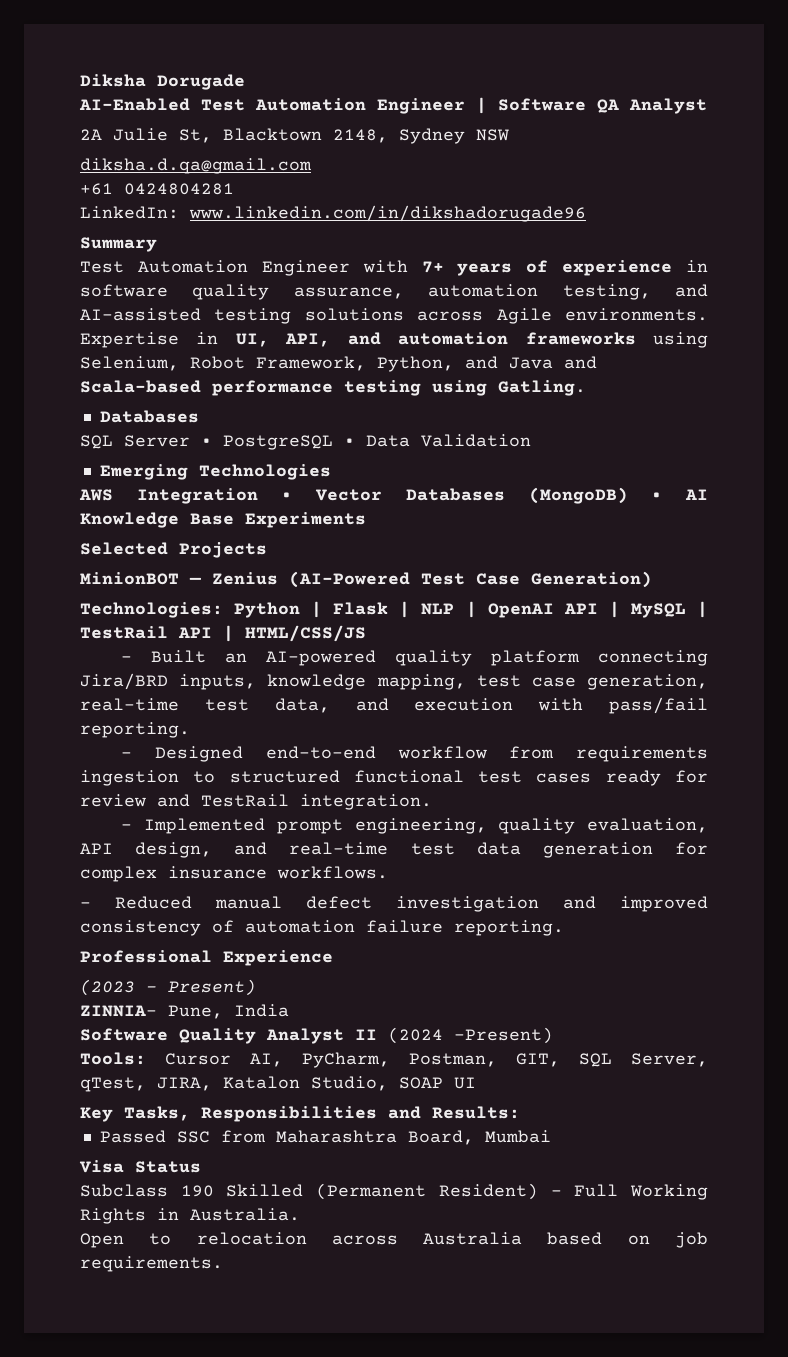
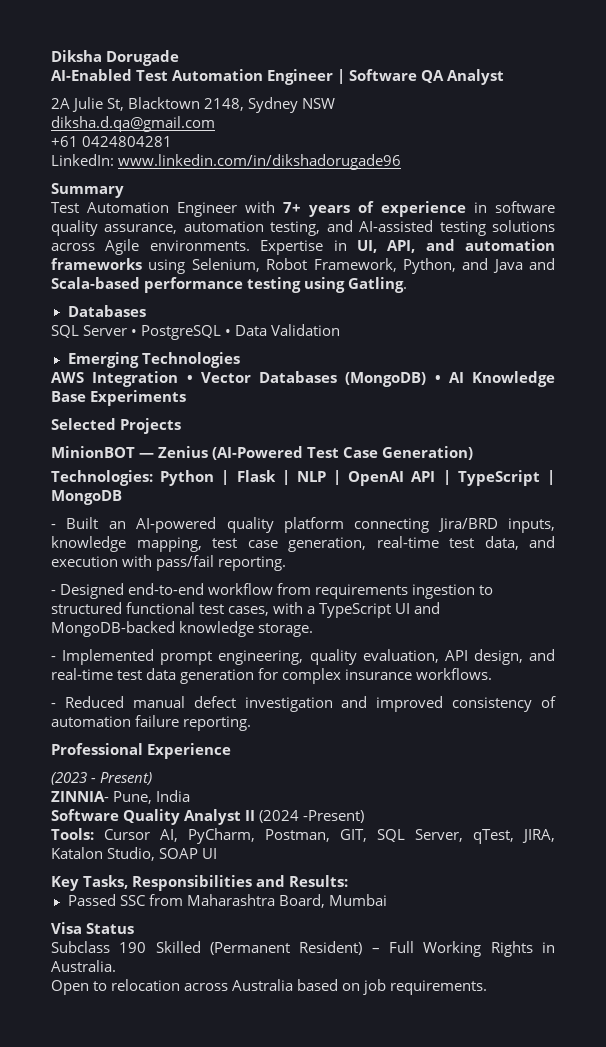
[630,601,708,618] [80,625,366,642] MySQL | TestRail API | HTML/CSS/JS -> [457,470,555,486] [51,490,122,505] TypeScript | MongoDB
[536,770,708,786] [80,794,432,810] cases ready for review and TestRail integration. -> [228,602,441,618] [51,621,314,637] cases, with a TypeScript UI and MongoDB-backed knowledge storage.

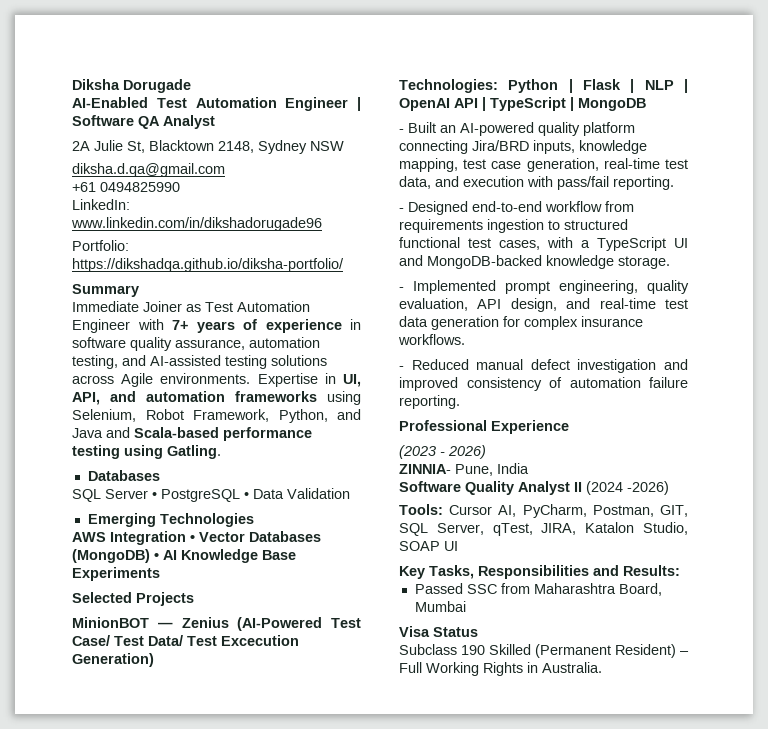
[82,136,173,147] 0424804281 -> [100,182,180,192] 0494825990
(402, 162) none -> [72,240,129,251] [72,258,344,272] // Portfolio: https://dikshadqa.github.io/diksha-portfolio/
(124, 190) none -> [72,301,201,312] Immediate Joiner as
[343,447,379,458] Case -> [72,635,299,646] Case/ Test Data/ Test Excecution
[100,772,153,785] Present) -> [448,445,486,459] 2026)
[303,810,365,823] -Present) -> [627,481,669,495] -2026)
[51,979,488,995] // Open to relocation across Australia based on job requirements. -> (602, 667) none

